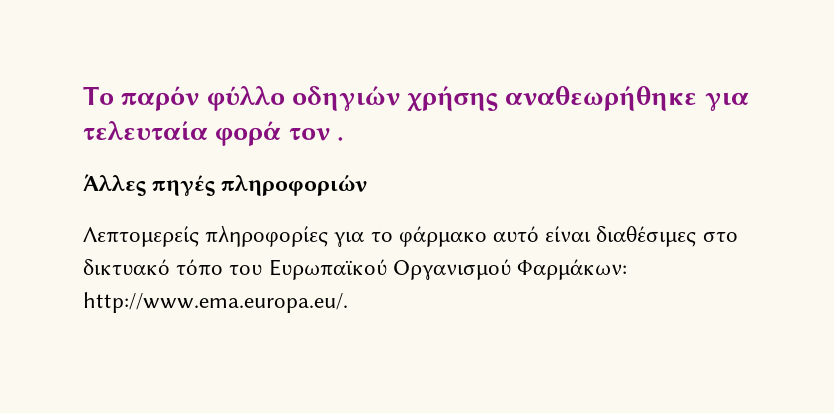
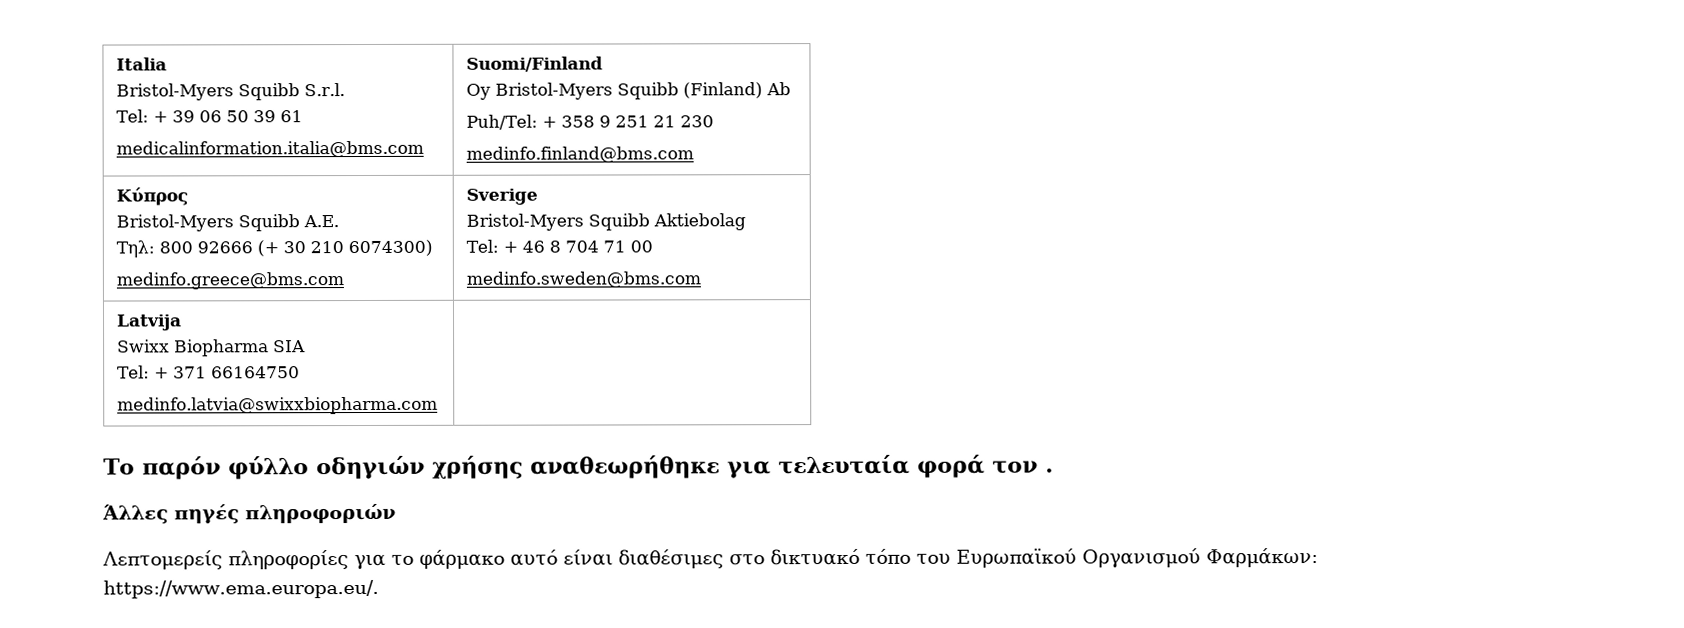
(83, 95) none -> [116,57,168,71] [116,83,346,101] [116,109,304,123] [116,140,425,158] [466,56,604,72] [466,82,792,100] [466,114,715,130] [466,146,695,163] [116,187,189,206] [116,214,340,232] [116,239,434,258] [116,272,345,290] [466,188,539,205] [466,213,747,231] [466,239,654,253] [466,271,702,288] [116,314,183,331] [117,339,307,357] [117,365,301,379] [117,396,439,415] Italia // Bristol-Myers Squibb S.r.l. // Tel: + 39 06 50 39 61 // medicalinformation.italia@bms.com | Suomi/Finland // Oy Bristol-Myers Squibb (Finland) Ab // Puh/Tel: + 358 9 251 21 230 // medinfo.finland@bms.com // Κύπρος // Bristol-Myers Squibb A.E. // Τηλ: 800 92666 (+ 30 210 6074300) // medinfo.greece@bms.com | Sverige // Bristol-Myers Squibb Aktiebolag // Tel: + 46 8 704 71 00 // medinfo.sweden@bms.com // Latvija // Swixx Biopharma SIA // Tel: + 371 66164750 // medinfo.latvia@swixxbiopharma.com | //
[83,292,348,313] http://www.ema.europa.eu/. -> [103,579,379,599] https://www.ema.europa.eu/.

